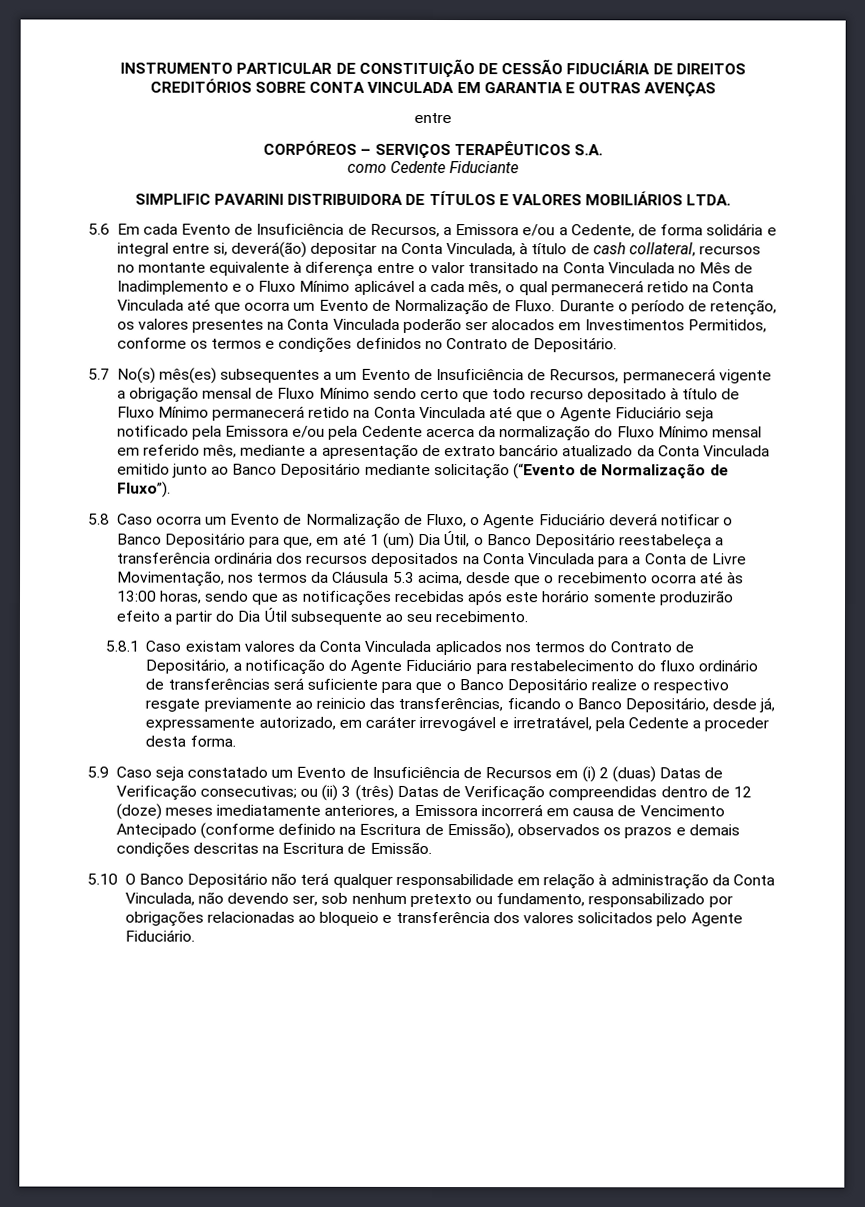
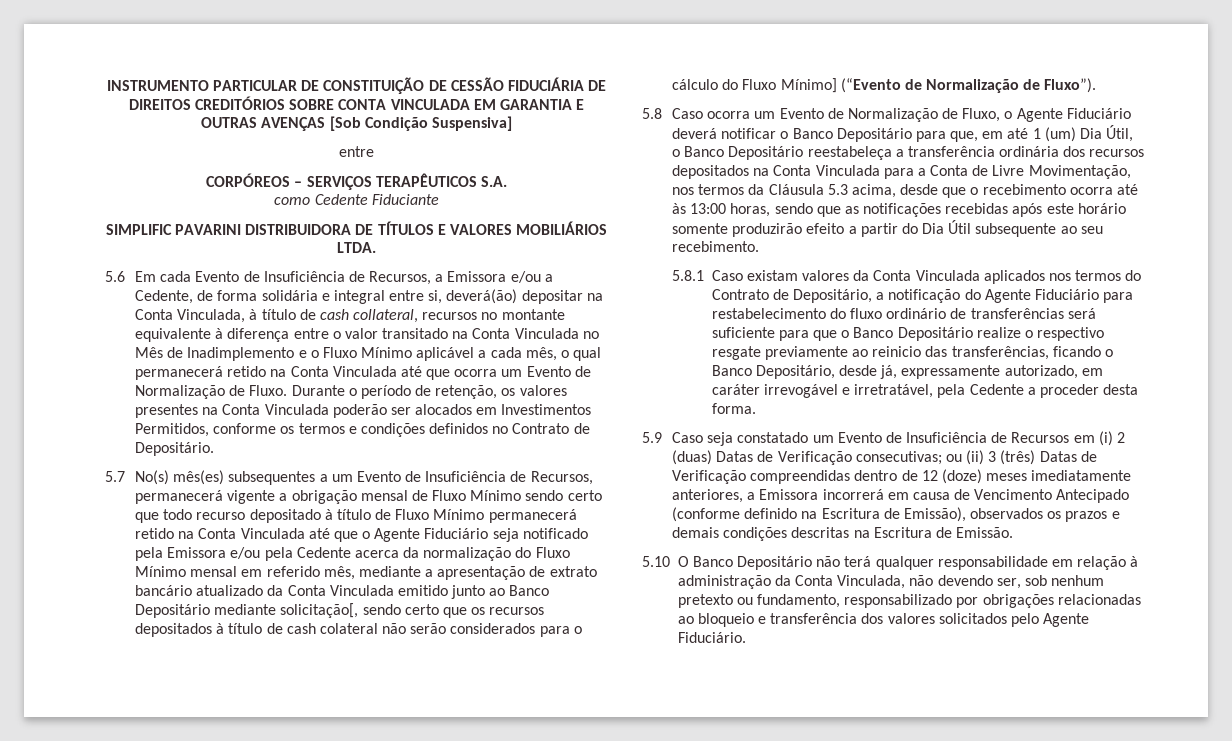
(717, 89) none -> [329,116,512,131] [Sob Condição Suspensiva]
[433,463,510,480] solicitação -> [280,603,545,618] [134,623,582,637] [671,78,837,93] solicitação[, sendo certo que os recursos depositados à título de cash colateral não serão considerados para o cálculo do Fluxo Mínimo]

